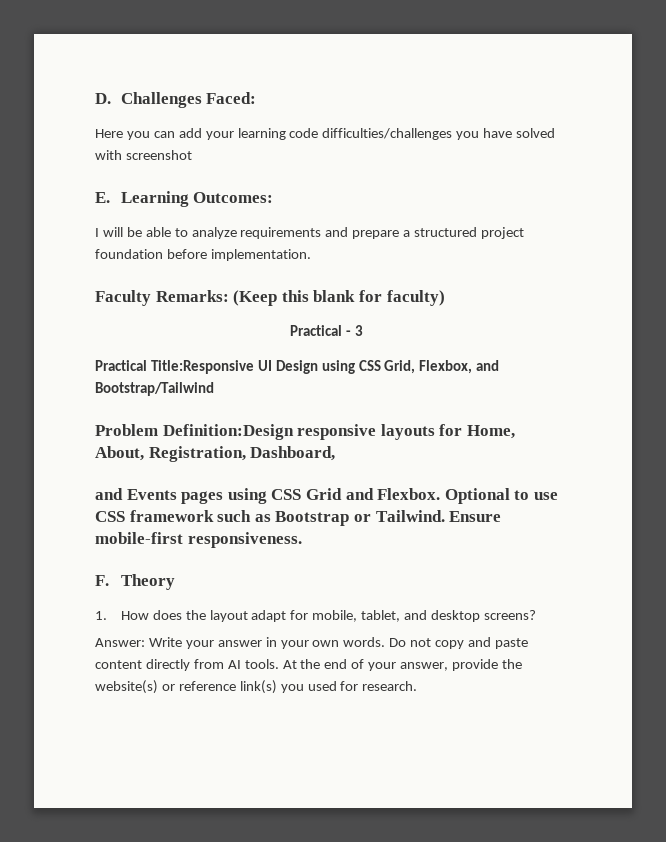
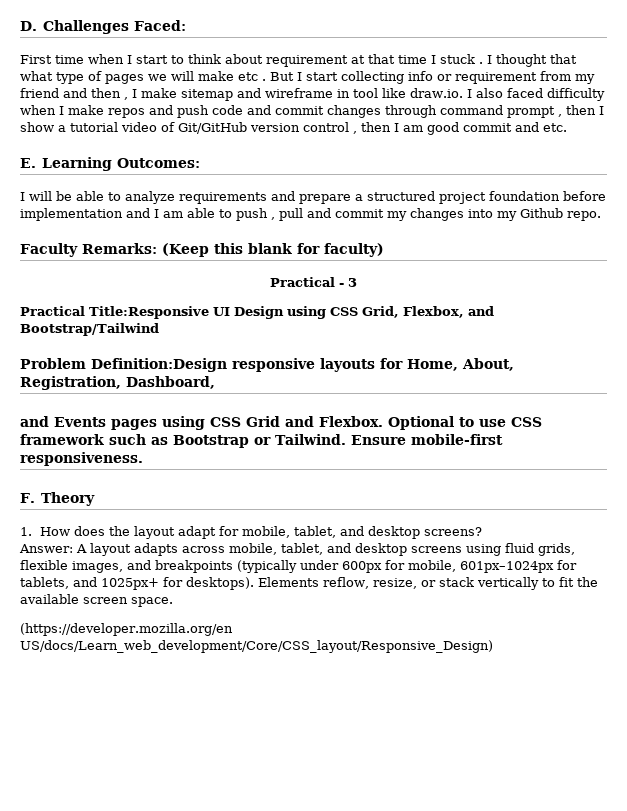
[95,128,556,140] [95,150,192,160] Here you can add your learning code difficulties/challenges you have solved with screenshot -> [20,54,577,67] [20,71,595,84] [20,88,605,101] [20,105,604,118] [20,122,567,135] First time when I start to think about requirement at that time I stuck . I thought that what type of pages we will make etc . But I start collecting info or requirement from my friend and then , I make sitemap and wireframe in tool like draw.io. I also faced difficulty when I make repos and push code and commit changes through command prompt , then I show a tutorial video of Git/GitHub version control , then I am good commit and etc.
[210,249,311,261] implementation. -> [20,208,601,221] implementation and I am able to push , pull and commit my changes into my Github repo.
[148,637,528,649] [95,659,522,671] [95,680,418,694] Write your answer in your own words. Do not copy and paste content directly from AI tools. At the end of your answer, provide the website(s) or reference link(s) you used for research. -> [76,543,575,556] [20,560,577,573] [20,577,598,590] [20,594,173,607] [20,623,233,636] [20,640,493,653] A layout adapts across mobile, tablet, and desktop screens using fluid grids, flexible images, and breakpoints (typically under 600px for mobile, 601px–1024px for tablets, and 1025px+ for desktops). Elements reflow, resize, or stack vertically to fit the available screen space. // (https://developer.mozilla.org/en US/docs/Learn_web_development/Core/CSS_layout/Responsive_Design)

